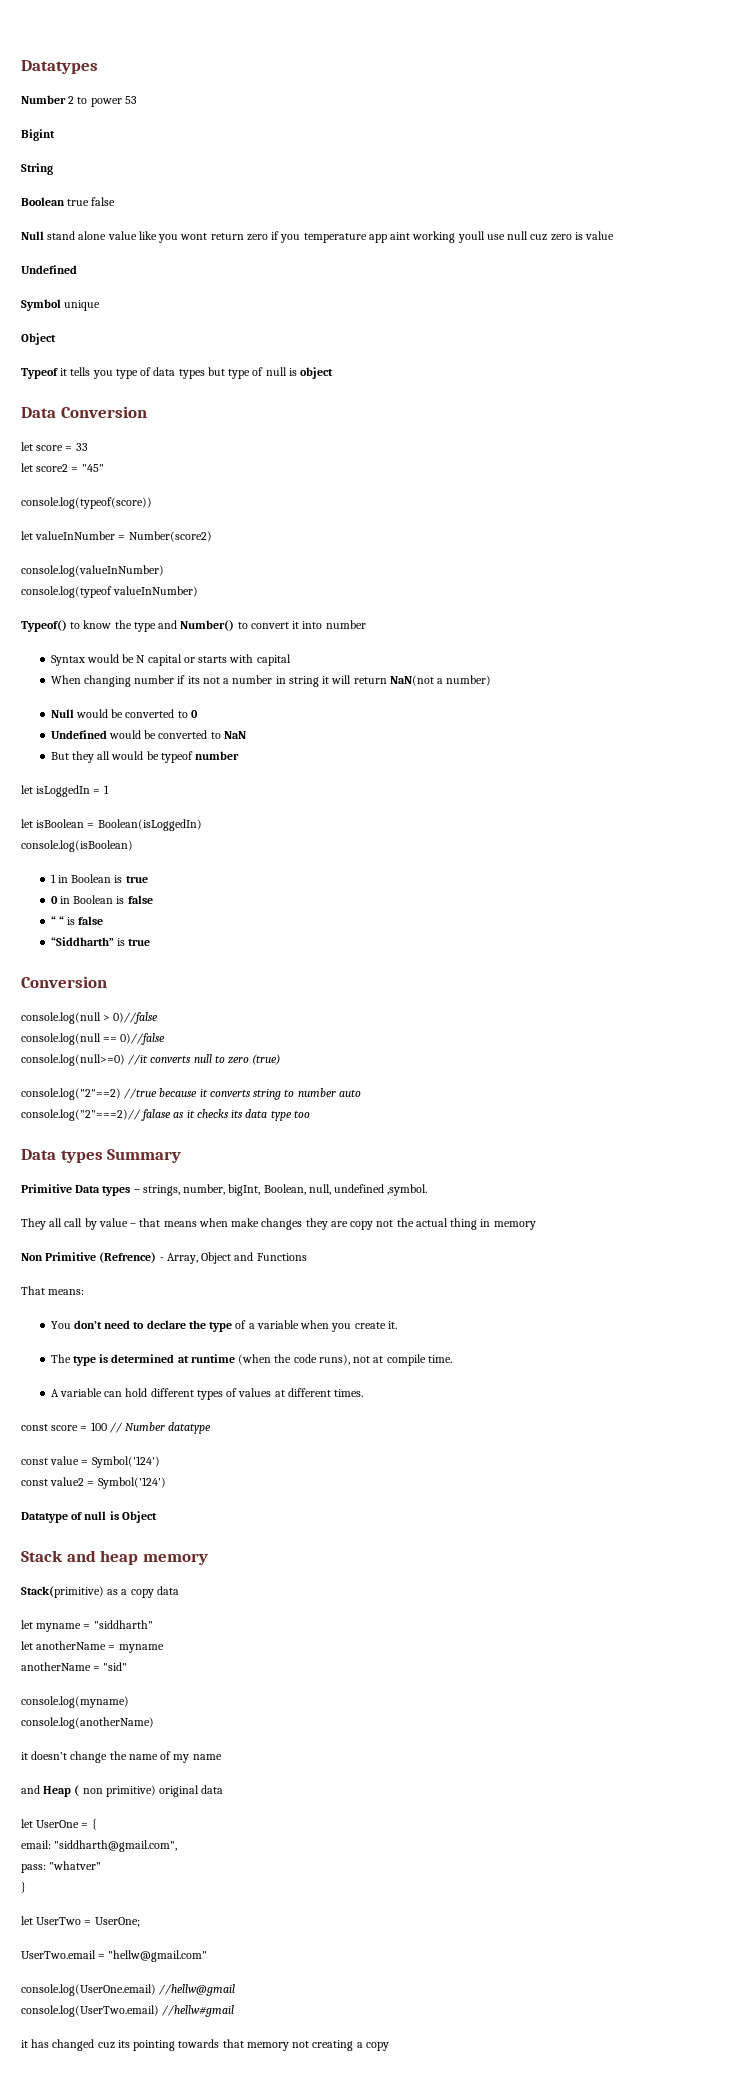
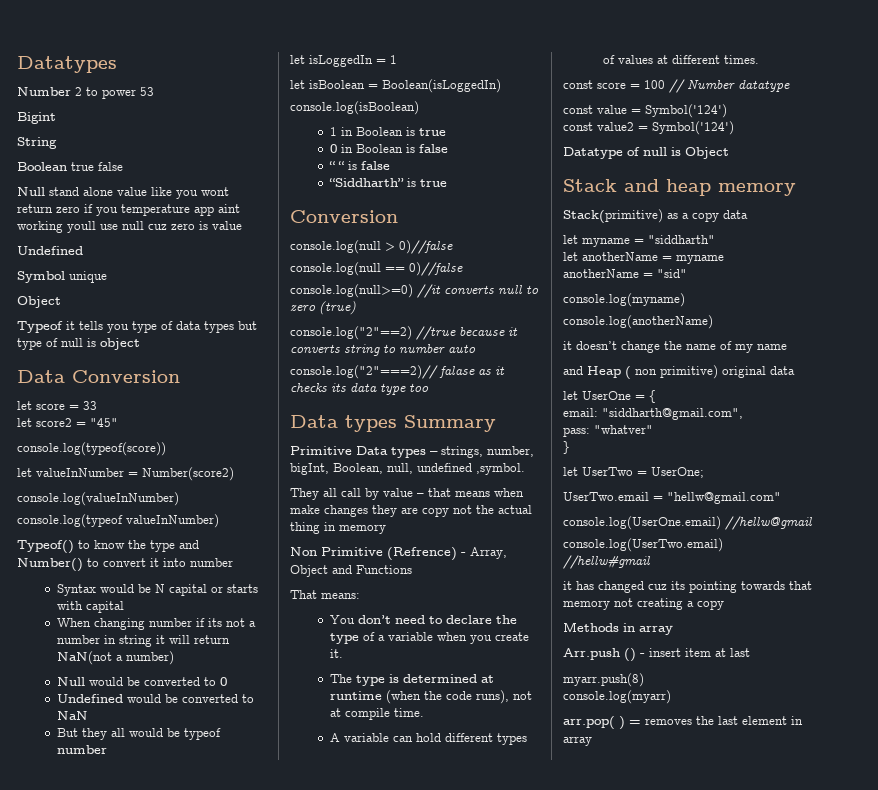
(389, 2046) none -> [563,622,673,635] [563,648,750,662] [563,673,644,687] [563,690,671,704] [563,716,803,730] [563,736,592,746] // Methods in array // Arr.push () - insert item at last // myarr.push(8) // console.log(myarr) // arr.pop( ) = removes the last element in array

